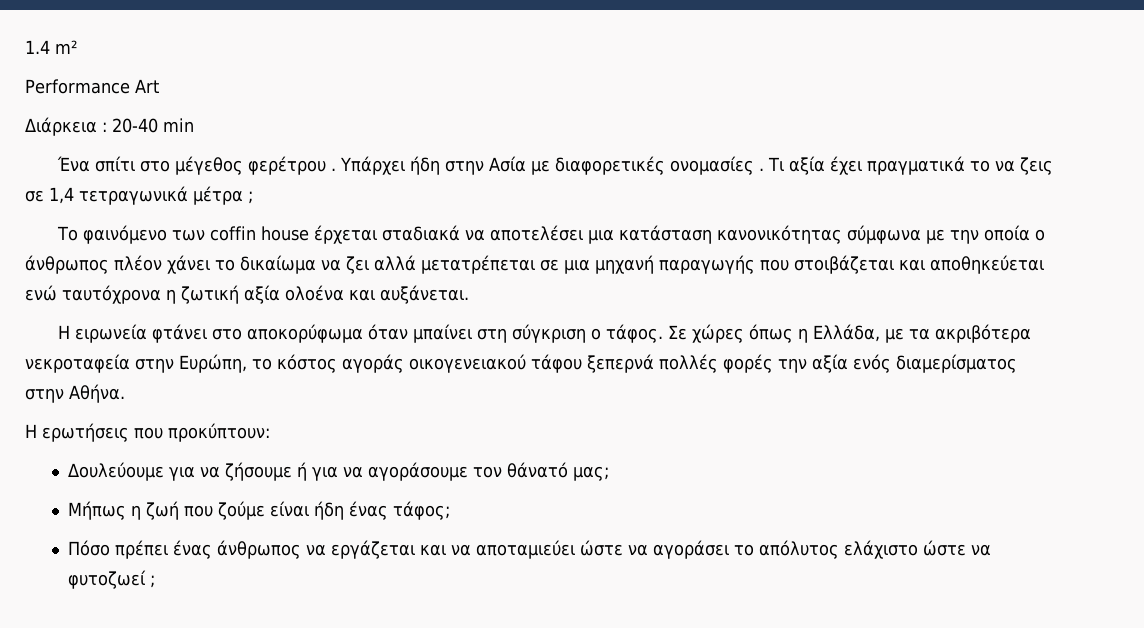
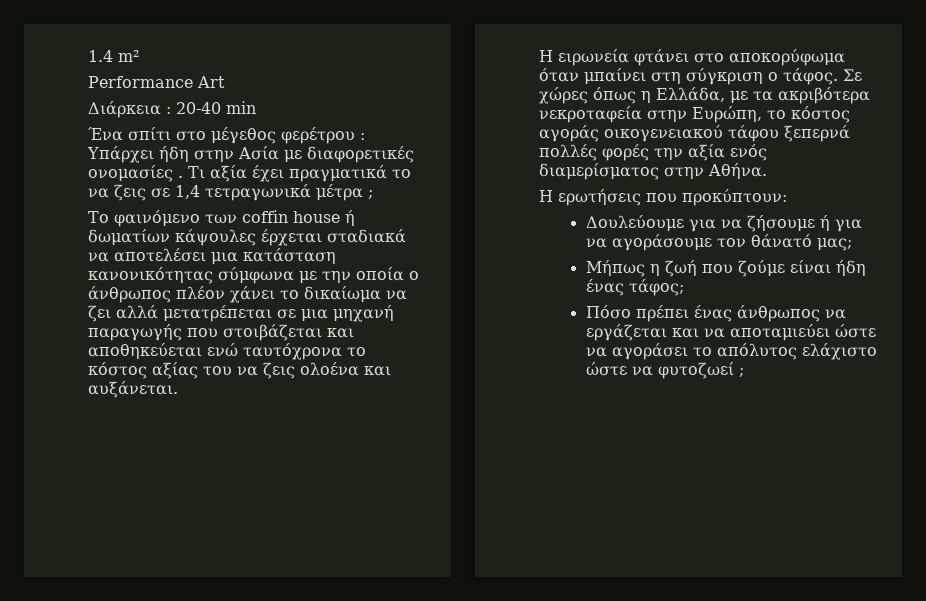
[331,168,337,171] . -> [360,133,365,140] :
(310, 233) none -> [345,210,355,226] [88,229,256,246] ή δωματίων κάψουλες
[166,285,280,304] η ζωτική αξία -> [347,347,366,357] [88,362,295,379] το κόστος αξίας του να ζεις

